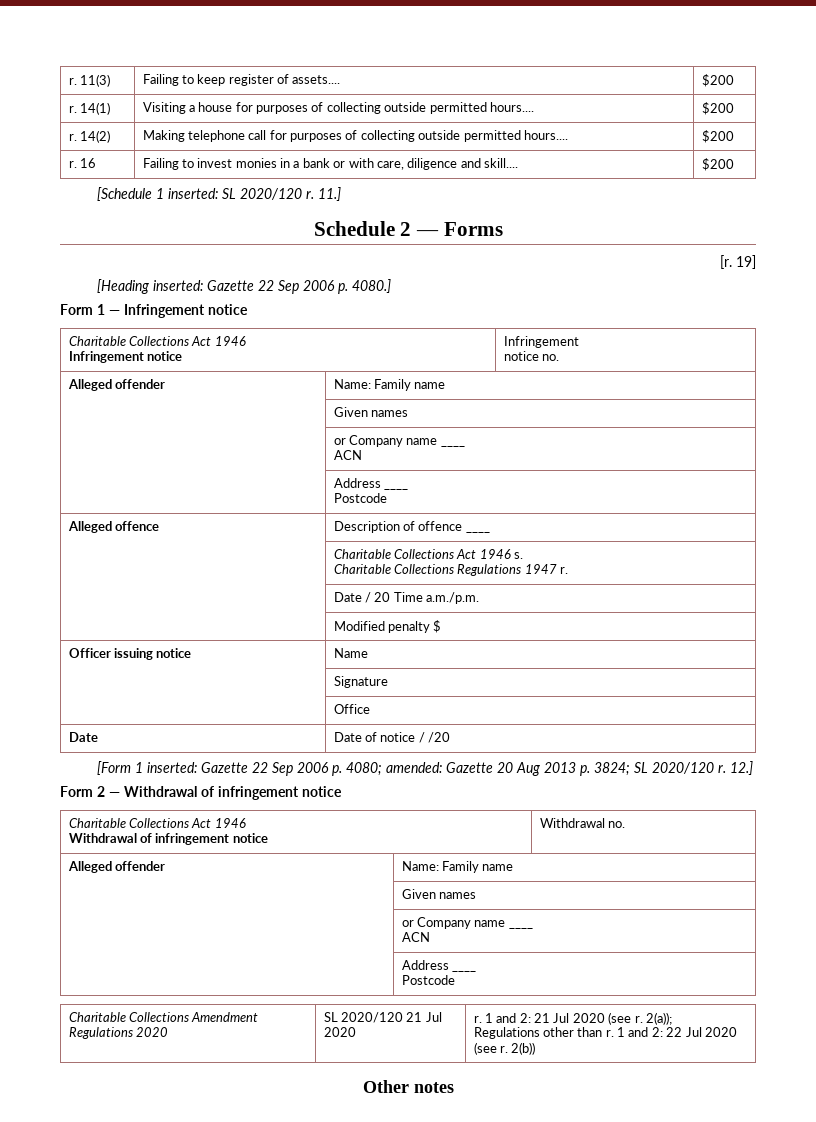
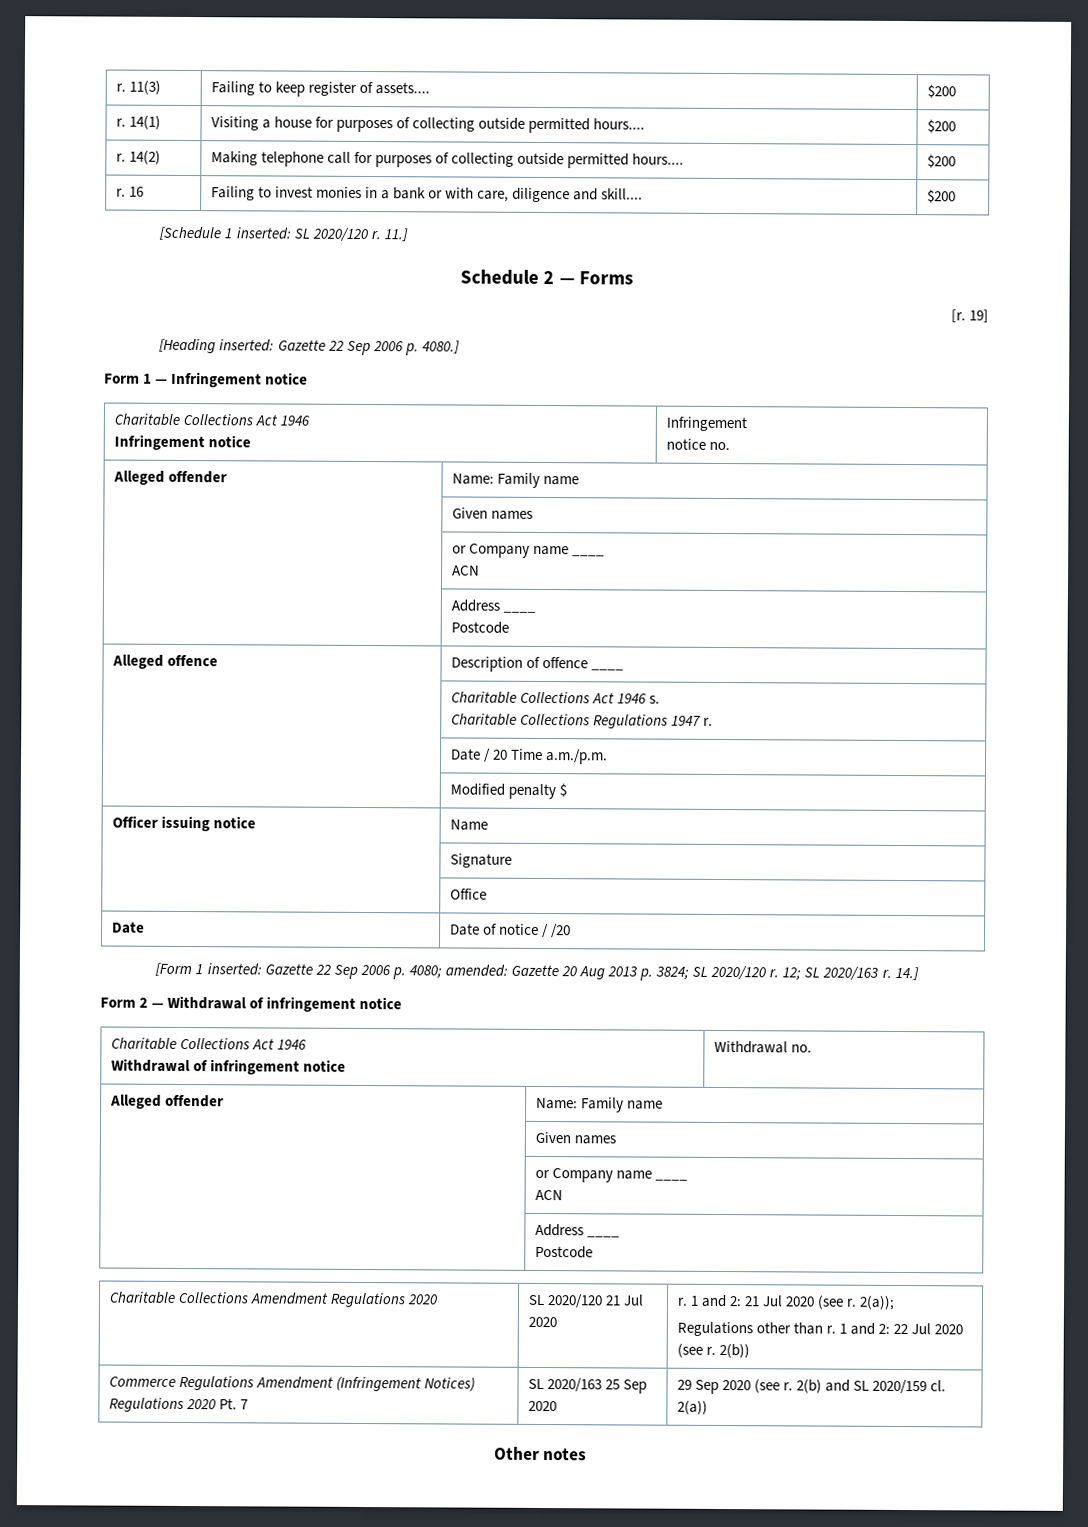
[729,761,753,775] 12.] -> [782,966,919,981] 12; SL 2020/163 r. 14.]
(536, 1048) none -> [108,1375,475,1392] [108,1397,248,1412] [527,1378,647,1394] [527,1400,557,1412] [676,1379,947,1395] [676,1400,708,1415] // Commerce Regulations Amendment (Infringement Notices) Regulations 2020 Pt. 7 | SL 2020/163 25 Sep 2020 | 29 Sep 2020 (see r. 2(b) and SL 2020/159 cl. 2(a))

